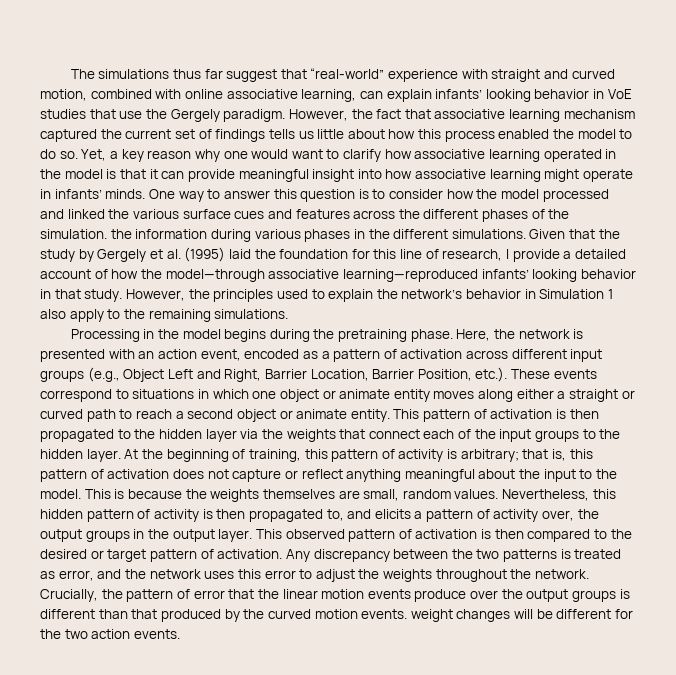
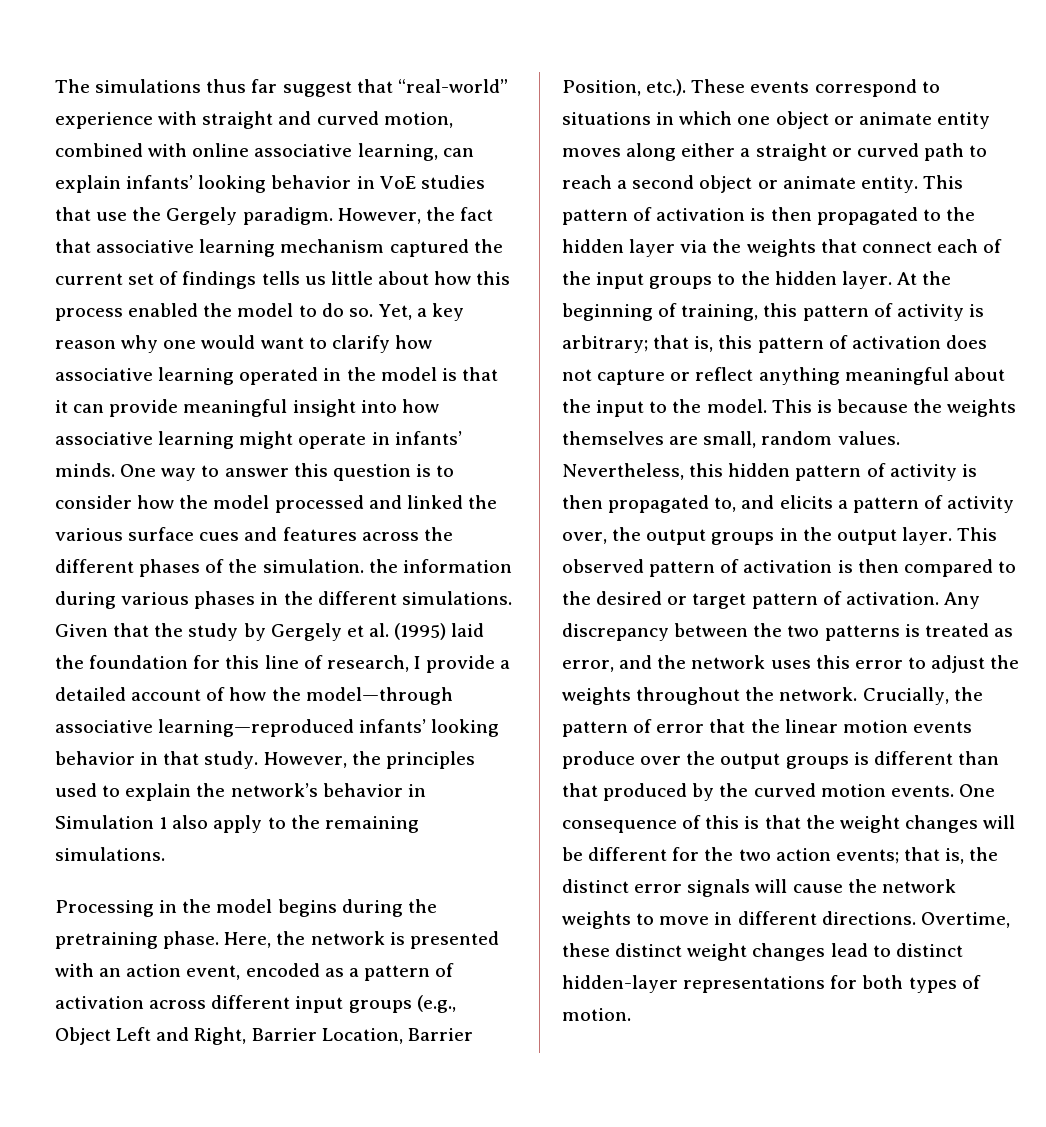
(408, 614) none -> [958,784,995,797] [562,815,835,833] One consequence of this is that the
[133,629,180,639] events. -> [835,847,999,864] [562,879,956,897] [562,911,1010,929] [562,943,963,961] [562,975,981,993] [562,1008,631,1021] events; that is, the distinct error signals will cause the network weights to move in different directions. Overtime, these distinct weight changes lead to distinct hidden-layer representations for both types of motion.

